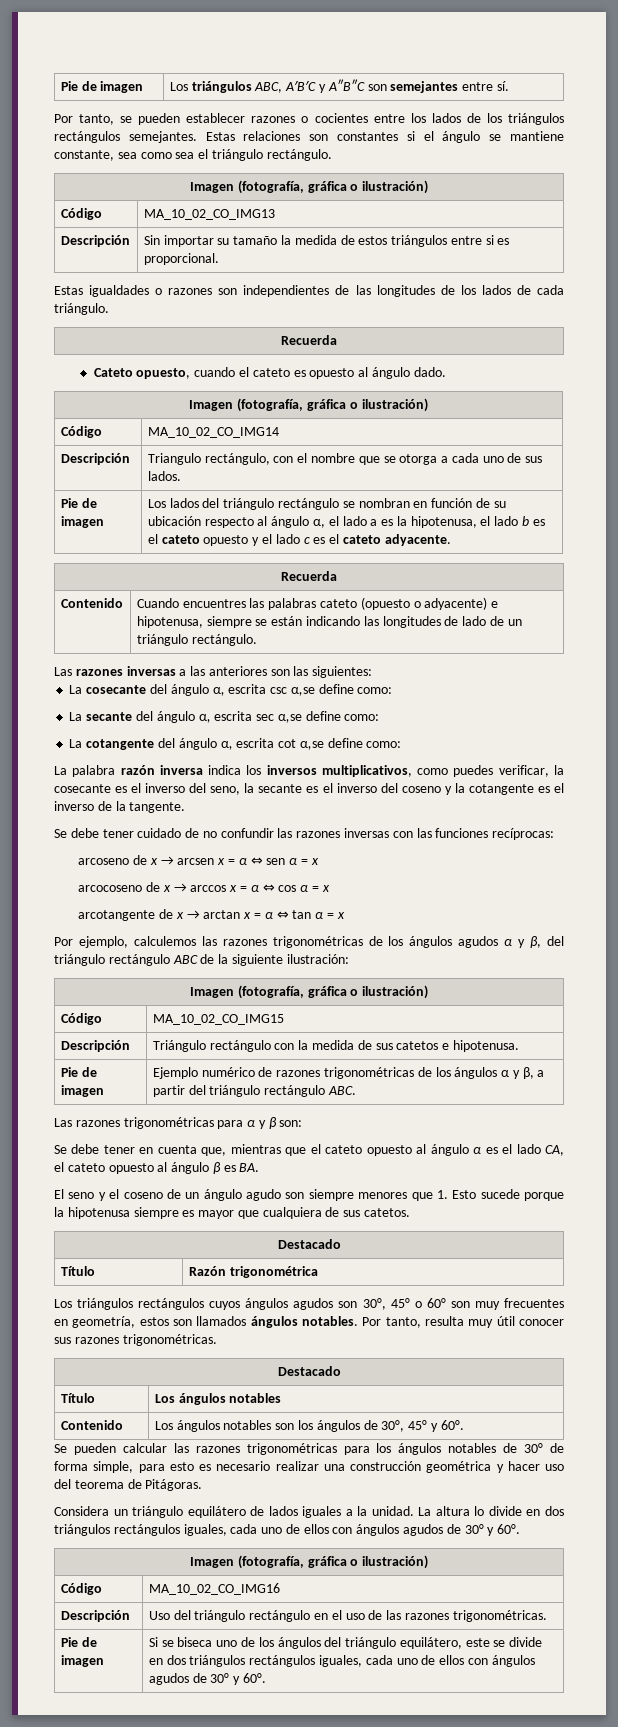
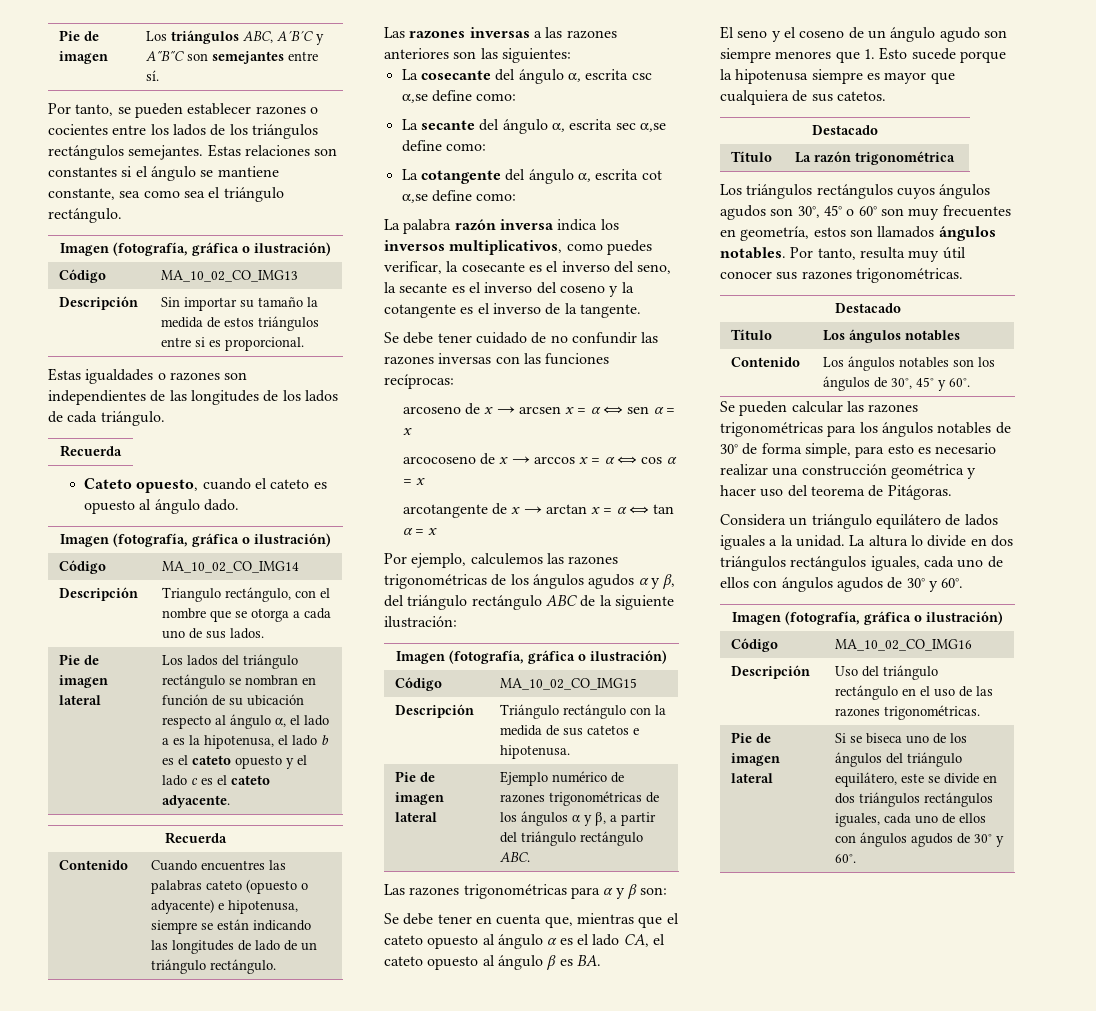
(104, 522) none -> [59,695,102,705] lateral
(206, 671) none -> [566,30,617,39] razones
(104, 1091) none -> [395,812,438,822] lateral
[188,1266,226,1276] Razón -> [795,151,852,163] La razón
(104, 1661) none -> [731,773,774,783] lateral

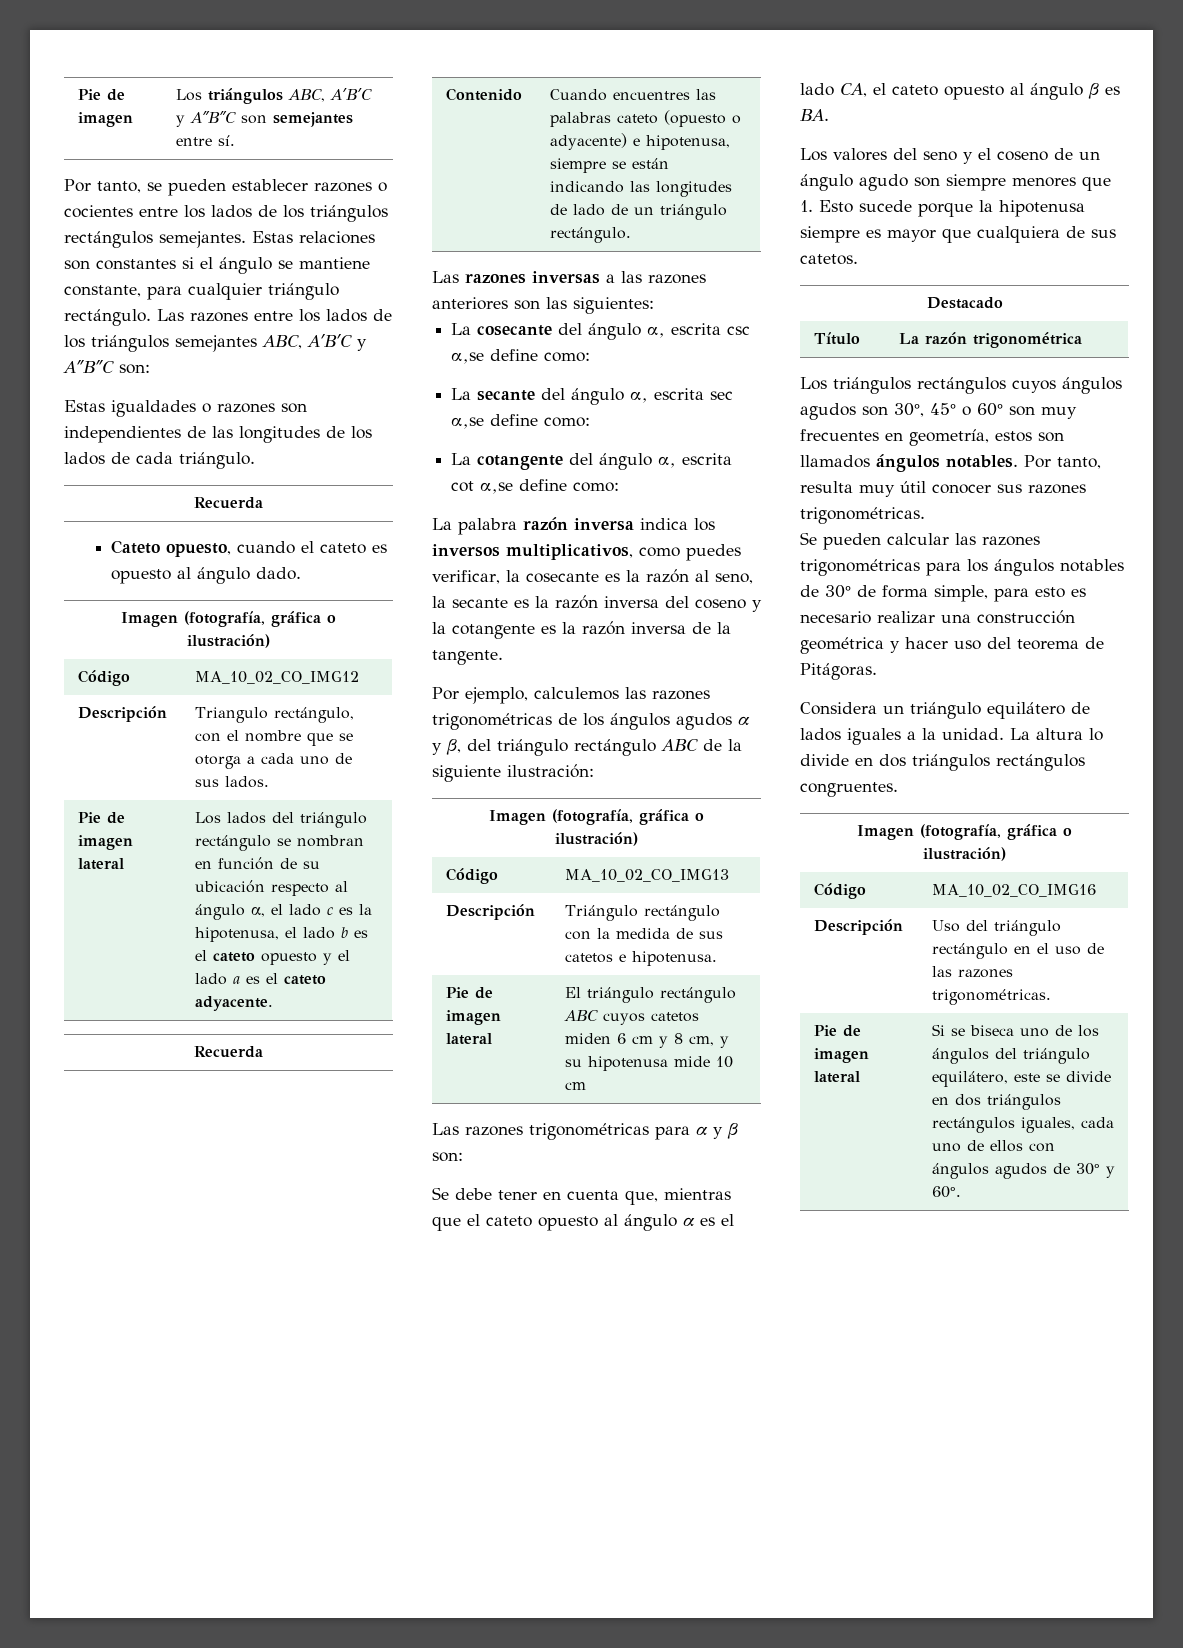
[119,187,284,202] [48,208,122,223] [59,242,331,256] [59,269,107,283] [161,270,299,282] [59,296,139,310] [161,297,319,311] [161,316,320,331] [161,337,305,351] sea como sea el triángulo rectángulo. // Imagen (fotografía, gráfica o ilustración) // Código | MA_10_02_CO_IMG13 // Descripción | Sin importar su tamaño la medida de estos triángulos entre si es proporcional. -> [147,283,339,300] [64,309,392,326] [64,334,367,352] [63,360,150,374] para cualquier triángulo rectángulo. Las razones entre los lados de los triángulos semejantes ABC, A′B′C y A″B″C son:
[162,561,300,573] MA_10_02_CO_IMG14 -> [194,671,359,684] MA_10_02_CO_IMG12
[162,738,170,745] a -> [326,907,334,915] c
[191,778,199,785] c -> [232,976,240,984] a
[546,261,634,273] el inverso del -> [626,569,709,583] la razón al
[468,282,533,293] el inverso -> [535,595,659,609] la razón inversa
[477,303,541,314] el inverso -> [562,621,686,635] la razón inversa
[384,332,659,344] [384,353,610,365] [384,374,454,389] [402,403,676,415] [402,428,412,435] [402,453,677,465] [402,478,425,485] [402,503,675,518] [402,528,438,535] // Se debe tener cuidado de no confundir las razones inversas con las funciones recíprocas: // arcoseno de x → arcsen x = α ⇔ sen α = x // arcocoseno de x → arccos x = α ⇔ cos α = x // arcotangente de x → arctan x = α ⇔ tan α = x -> (503, 657) none
[500,678,638,690] MA_10_02_CO_IMG15 -> [564,869,729,882] MA_10_02_CO_IMG13
[500,771,625,786] [500,791,660,806] [500,811,657,826] [500,831,644,846] [500,852,531,862] Ejemplo numérico de razones trigonométricas de los ángulos α y β, a partir del triángulo rectángulo ABC. -> [564,987,736,1003] [563,1010,699,1025] [564,1033,729,1048] [564,1056,733,1071] [564,1082,586,1090] El triángulo rectángulo ABC cuyos catetos miden 6 cm y 8 cm, y su hipotenusa mide 10 cm
[720,26,734,39] El -> [800,148,917,161] Los valores del
[834,303,901,313] [731,329,773,340] [823,329,961,343] [731,357,801,367] [823,356,996,371] [823,376,971,391] // Destacado // Título | Los ángulos notables // Contenido | Los ángulos notables son los ángulos de 30°, 45° y 60°. -> (925, 515) none
[870,556,1003,571] [720,577,964,592] iguales, cada uno de ellos con ángulos agudos de 30° y 60°. -> [800,782,898,797] congruentes.

